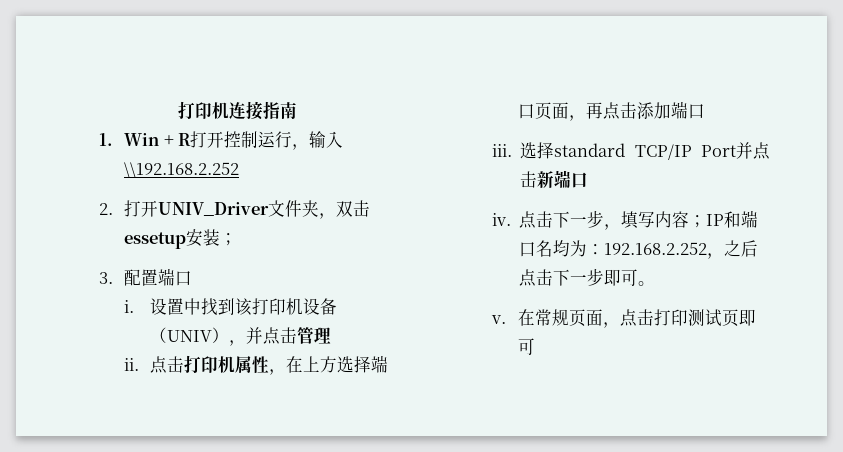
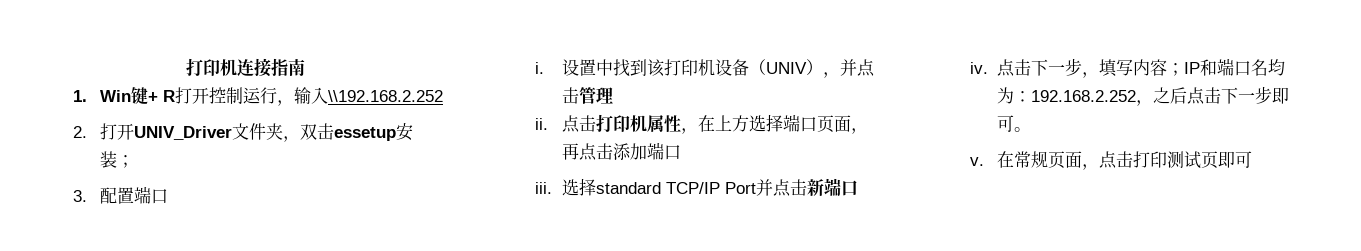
(160, 139) none -> [131,87,149,105] 键

